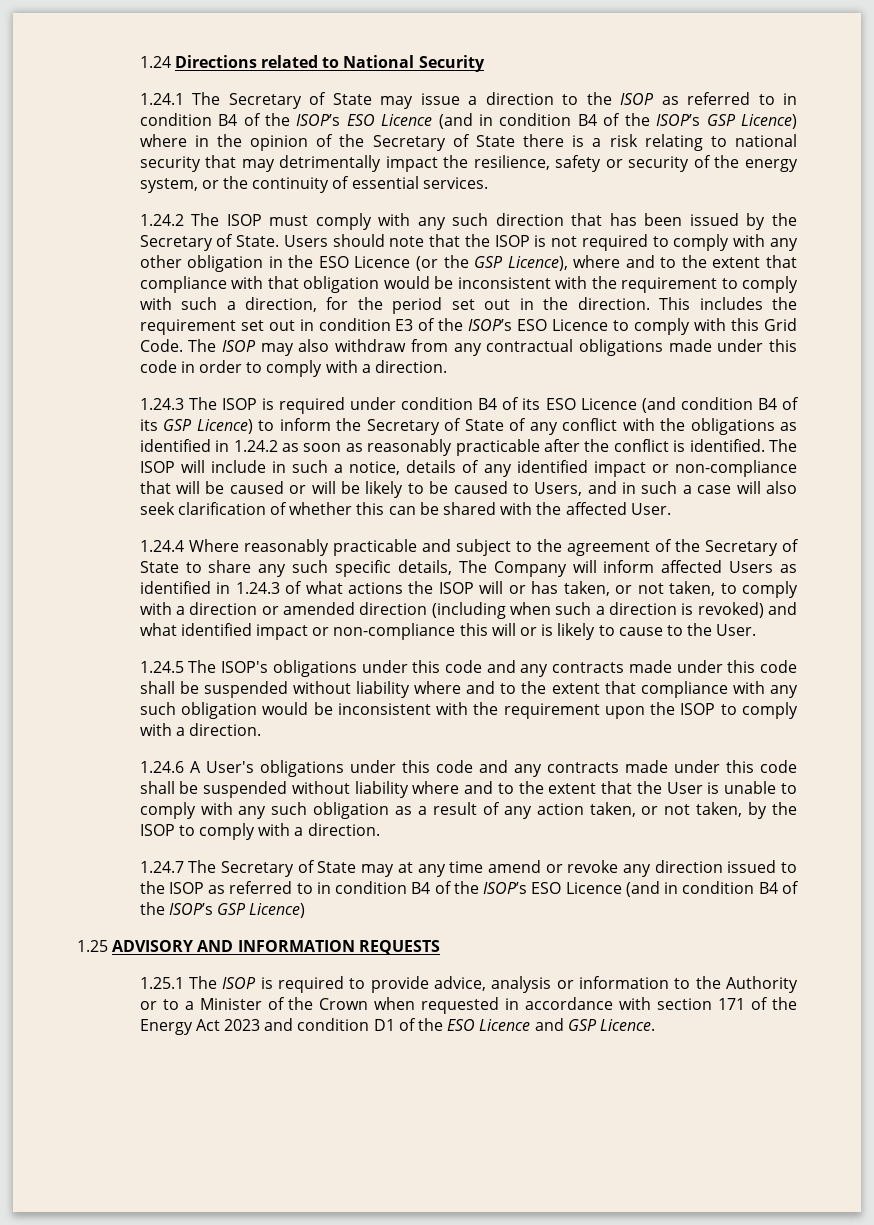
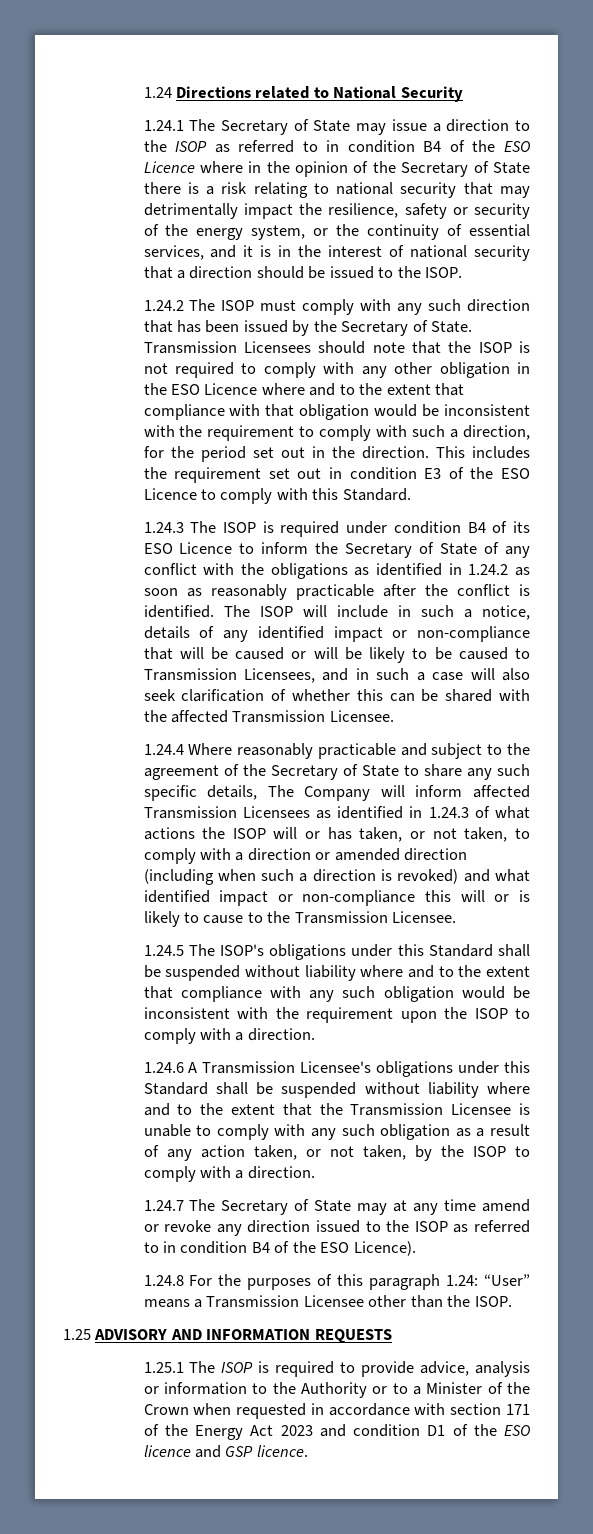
[296,113,797,129] ISOP’s ESO Licence (and in condition B4 of the ISOP’s GSP Licence) -> [504,141,530,152] [143,161,195,173] ESO Licence
[422,177,488,189] services. -> [143,245,530,261] [143,266,463,279] services, and it is in the interest of national security that a direction should be issued to the ISOP.
[283,235,328,247] Users -> [143,341,311,354] Transmission Licensees
[416,255,568,271] (or the GSP Licence), -> (258, 389) none
[468,319,513,331] ISOP’s -> (494, 473) none
[764,318,797,331] [139,339,798,356] [139,360,447,377] Grid Code. The ISOP may also withdraw from any contractual obligations made under this code in order to comply with a direction. -> [342,488,411,501] Standard.
[641,397,800,413] [139,419,253,434] (and condition B4 of its GSP Licence) -> (233, 548) none
[534,482,583,496] Users, -> [143,668,315,683] Transmission Licensees,
[630,503,671,515] User. -> [232,710,394,723] Transmission Licensee.
[729,561,774,573] Users -> [143,806,310,819] Transmission Licensees
[716,624,757,636] User. -> [294,911,457,924] Transmission Licensee.
[444,660,797,677] code and any contracts made under this code -> [428,944,493,957] Standard
[205,760,797,777] User's obligations under this code and any contracts made under this code -> [202,1061,530,1077] [143,1082,208,1095] Transmission Licensee's obligations under this Standard
[666,782,703,794] User -> [350,1103,512,1116] Transmission Licensee
[483,881,799,897] [139,902,306,918] ISOP’s ESO Licence (and in condition B4 of the ISOP’s GSP Licence) -> [320,1241,416,1256] [143,1274,531,1290] [143,1295,512,1308] ESO Licence). // 1.24.8 For the purposes of this paragraph 1.24: “User” means a Transmission Licensee other than the ISOP.
[479,1019,531,1031] Licence -> [143,1445,191,1457] licence
[599,1019,655,1031] Licence. -> [256,1445,308,1457] licence.

